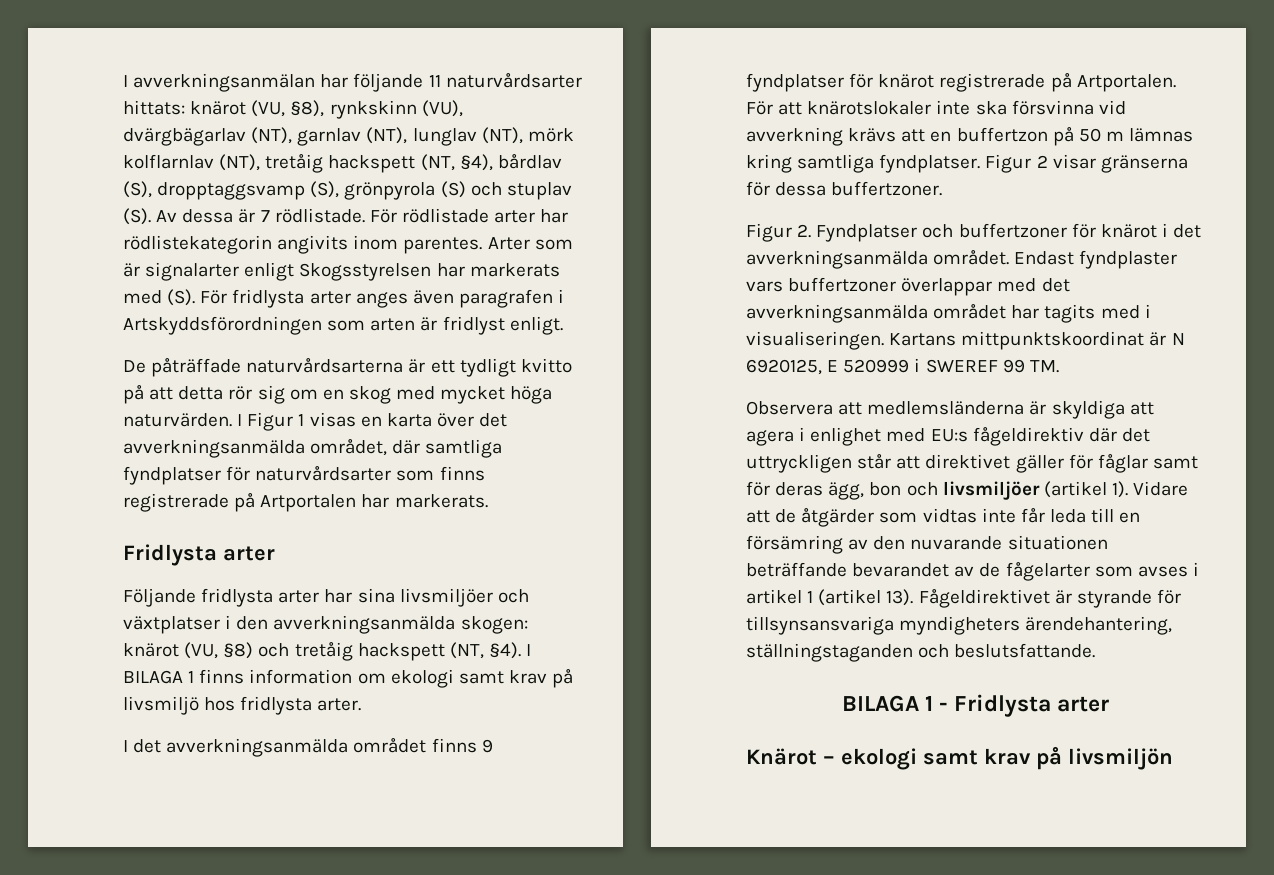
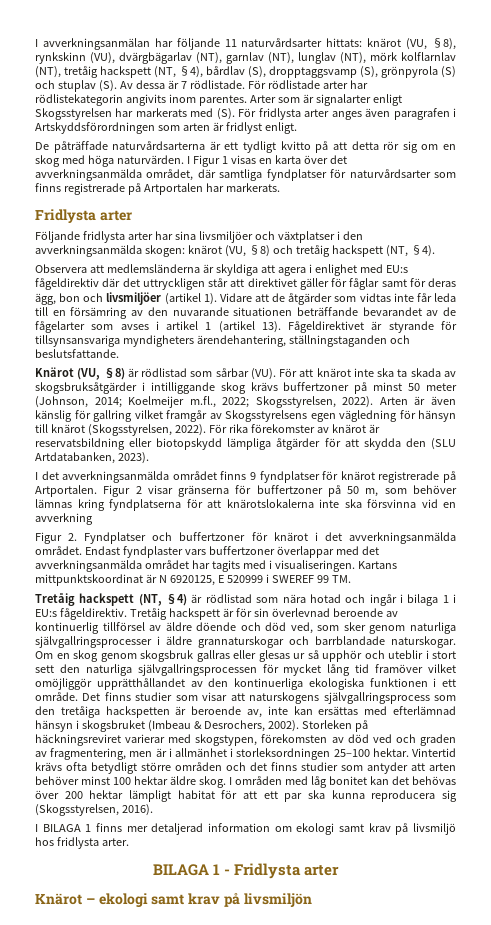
[440,386,506,404] mycket -> (85, 159) none
[526,644,532,656] [123,669,574,688] [123,696,362,715] [123,738,493,757] [746,73,1176,92] [746,100,1126,115] [746,127,1194,146] [746,154,1188,173] [746,181,943,196] [746,223,1202,242] [746,250,1178,269] [746,277,1070,296] [746,304,1151,323] [746,331,1185,350] [746,358,1059,375] I BILAGA 1 finns information om ekologi samt krav på livsmiljö hos fridlysta arter. // I det avverkningsanmälda området finns 9 fyndplatser för knärot registrerade på Artportalen. För att knärotslokaler inte ska försvinna vid avverkning krävs att en buffertzon på 50 m lämnas kring samtliga fyndplatser. Figur 2 visar gränserna för dessa buffertzoner. // Figur 2. Fyndplatser och buffertzoner för knärot i det avverkningsanmälda området. Endast fyndplaster vars buffertzoner överlappar med det avverkningsanmälda området har tagits med i visualiseringen. Kartans mittpunktskoordinat är N 6920125, E 520999 i SWEREF 99 TM. -> (435, 251) none
(1096, 650) none -> [35,367,456,380] [35,382,458,394] [35,396,456,408] [35,410,456,422] [35,424,380,436] [35,438,456,450] [35,452,149,464] [35,471,457,483] [35,485,457,497] [35,499,456,511] [35,513,93,525] [35,532,456,544] [35,546,379,558] [35,560,397,572] [35,574,351,586] [35,593,456,606] [35,608,398,620] [35,622,456,634] [35,636,456,648] [35,650,456,662] [35,664,457,676] [35,678,456,690] [35,692,457,704] [35,706,457,718] [35,720,368,732] [35,734,456,746] [35,748,456,760] [35,762,456,774] [35,776,456,788] [35,790,457,802] [35,804,153,816] [35,823,457,835] [35,837,129,849] // Knärot (VU, §8) är rödlistad som sårbar (VU). För att knärot inte ska ta skada av skogsbruksåtgärder i intilliggande skog krävs buffertzoner på minst 50 meter (Johnson, 2014; Koelmeijer m.fl., 2022; Skogsstyrelsen, 2022). Arten är även känslig för gallring vilket framgår av Skogsstyrelsens egen vägledning för hänsyn till knärot (Skogsstyrelsen, 2022). För rika förekomster av knärot är reservatsbildning eller biotopskydd lämpliga åtgärder för att skydda den (SLU Artdatabanken, 2023). // I det avverkningsanmälda området finns 9 fyndplatser för knärot registrerade på Artportalen. Figur 2 visar gränserna för buffertzoner på 50 m, som behöver lämnas kring fyndplatserna för att knärotslokalerna inte ska försvinna vid en avverkning // Figur 2. Fyndplatser och buffertzoner för knärot i det avverkningsanmälda området. Endast fyndplaster vars buffertzoner överlappar med det avverkningsanmälda området har tagits med i visualiseringen. Kartans mittpunktskoordinat är N 6920125, E 520999 i SWEREF 99 TM. // Tretåig hackspett (NT, §4) är rödlistad som nära hotad och ingår i bilaga 1 i EU:s fågeldirektiv. Tretåig hackspett är för sin överlevnad beroende av kontinuerlig tillförsel av äldre döende och död ved, som sker genom naturliga självgallringsprocesser i äldre grannaturskogar och barrblandade naturskogar. Om en skog genom skogsbruk gallras eller glesas ur så upphör och uteblir i stort sett den naturliga självgallringsprocessen för mycket lång tid framöver vilket omöjliggör upprätthållandet av den kontinuerliga ekologiska funktionen i ett område. Det finns studier som visar att naturskogens självgallringsprocess som den tretåiga hackspetten är beroende av, inte kan ersättas med efterlämnad hänsyn i skogsbruket (Imbeau & Desrochers, 2002). Storleken på häckningsreviret varierar med skogstypen, förekomsten av död ved och graden av fragmentering, men är i allmänhet i storleksordningen 25–100 hektar. Vintertid krävs ofta betydligt större områden och det finns studier som antyder att arten behöver minst 100 hektar äldre skog. I områden med låg bonitet kan det behövas över 200 hektar lämpligt habitat för att ett par ska kunna reproducera sig (Skogsstyrelsen, 2016). // I BILAGA 1 finns mer detaljerad information om ekologi samt krav på livsmiljö hos fridlysta arter.

